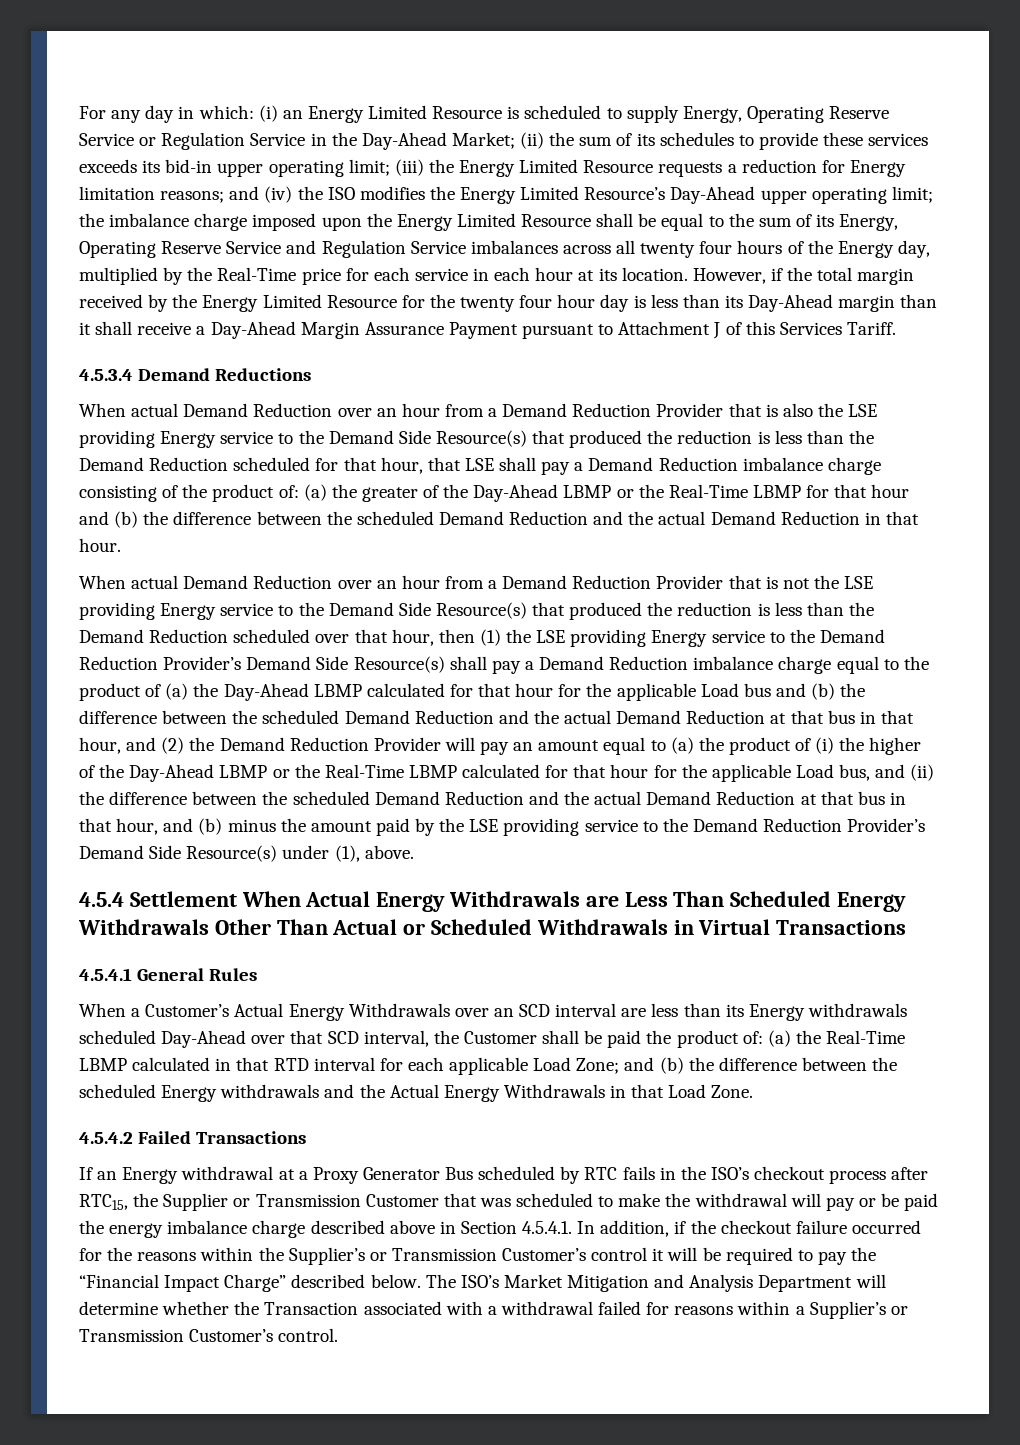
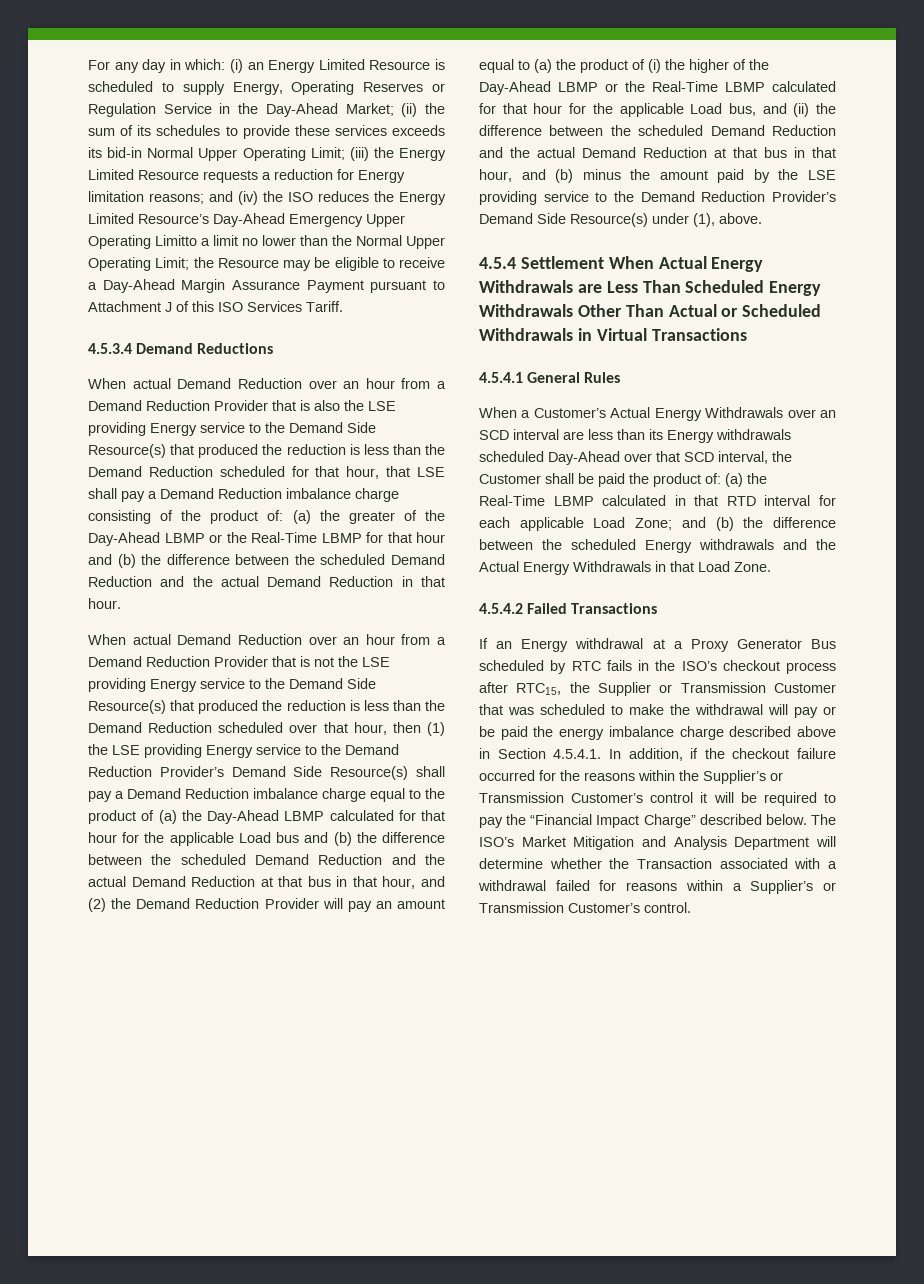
[829,106,890,119] [79,133,134,146] Reserve Service -> [363,82,424,92] Reserves
[217,159,390,177] upper operating limit; -> [147,147,345,161] Normal Upper Operating Limit;
[359,186,425,200] modifies -> [318,191,369,202] reduces
[760,186,933,204] [79,213,899,231] [79,240,930,258] [79,267,915,285] [79,294,938,312] [79,321,133,335] upper operating limit; the imbalance charge imposed upon the Energy Limited Resource shall be equal to the sum of its Energy, Operating Reserve Service and Regulation Service imbalances across all twenty four hours of the Energy day, multiplied by the Real-Time price for each service in each hour at its location. However, if the total margin received by the Energy Limited Resource for the twenty four hour day is less than its Day-Ahead margin than it shall -> [289,214,405,227] [88,235,445,249] [88,257,395,271] Emergency Upper Operating Limitto a limit no lower than the Normal Upper Operating Limit; the Resource may be eligible to
(775, 328) none -> [218,302,243,312] ISO

